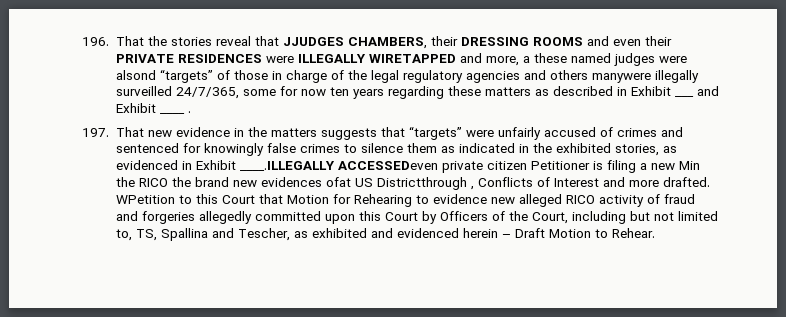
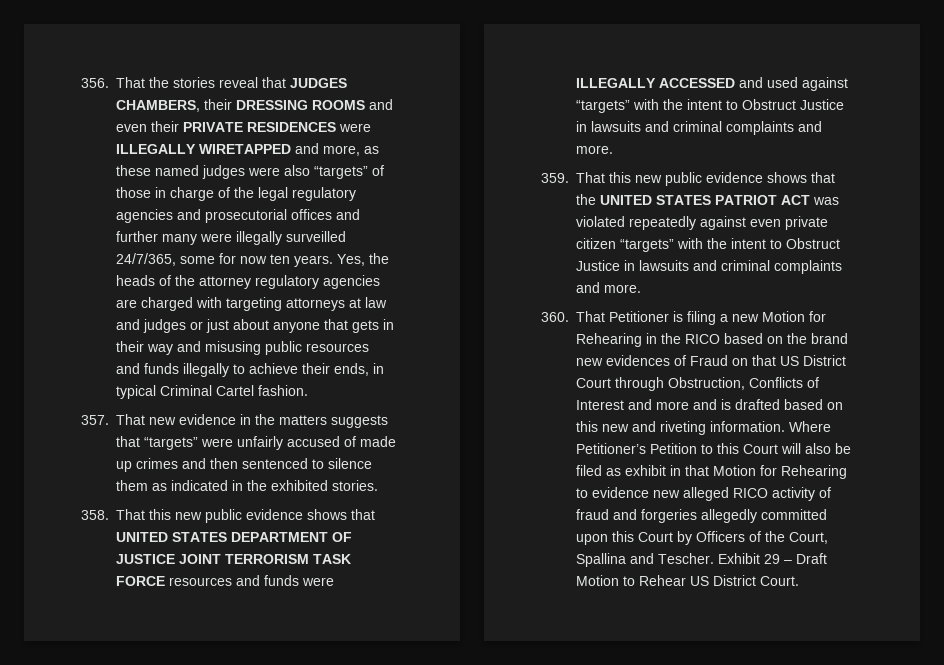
[82,37,109,46] 196. -> [81,78,109,88] 356.
[282,37,344,46] JJUDGES -> [290,78,347,88] JUDGES
[522,56,530,63] a -> [364,146,379,154] as
[115,70,156,80] alsond -> [284,165,310,176] also
[549,70,651,83] others manywere -> [205,209,360,223] [116,231,232,245] prosecutorial offices and further many were
[352,86,671,99] [674,96,694,97] [696,86,719,96] [115,103,156,113] [159,113,185,114] [187,111,191,113] [82,128,109,137] years regarding these matters as described in Exhibit ___ and Exhibit ____ . // 197. -> [294,253,389,267] [116,275,380,289] [116,297,387,311] [116,319,394,333] [116,341,369,355] [116,363,384,377] [116,385,308,399] [81,415,109,425] years. Yes, the heads of the attorney regulatory agencies are charged with targeting attorneys at law and judges or just about anyone that gets in their way and misusing public resources and funds illegally to achieve their ends, in typical Criminal Cartel fashion. // 357.
[616,127,683,137] [115,143,340,156] crimes and sentenced for knowingly false crimes -> [360,436,396,447] [116,458,308,472] made up crimes and then sentenced
[614,144,677,156] [115,160,527,173] stories, as evidenced in Exhibit ____.ILLEGALLY ACCESSEDeven private citizen -> [332,480,378,491] [81,509,375,523] [116,532,352,542] [116,554,351,564] [116,575,334,586] [576,77,848,91] [576,99,844,113] [576,121,822,135] [576,145,613,154] [541,172,835,186] [576,194,839,205] [576,216,828,230] [576,238,840,252] [576,260,842,274] [576,282,641,293] [541,311,605,322] stories. // 358. That this new public evidence shows that UNITED STATES DEPARTMENT OF JUSTICE JOINT TERRORISM TASK FORCE resources and funds were ILLEGALLY ACCESSED and used against “targets” with the intent to Obstruct Justice in lawsuits and criminal complaints and more. // 359. That this new public evidence shows that the UNITED STATES PATRIOT ACT was violated repeatedly against even private citizen “targets” with the intent to Obstruct Justice in lawsuits and criminal complaints and more. // 360. That
[678,161,700,170] [115,177,474,190] Min the RICO the brand new evidences ofat US Districtthrough , -> [762,311,826,322] [576,333,848,347] [576,355,846,366] [576,377,745,391] Motion for Rehearing in the RICO based on the brand new evidences of Fraud on that US District Court through Obstruction,
[662,177,710,187] [115,194,255,204] drafted. WPetition to this Court -> [693,399,843,410] [576,421,831,435] [576,443,851,454] [576,465,681,476] and is drafted based on this new and riveting information. Where Petitioner’s Petition to this Court will also be filed as exhibit in
[571,211,718,224] [115,228,655,241] including but not limited to, TS, Spallina and Tescher, as exhibited and evidenced herein – Draft Motion to Rehear. -> [576,553,827,567] [576,575,799,586] Spallina and Tescher. Exhibit 29 – Draft Motion to Rehear US District Court.

